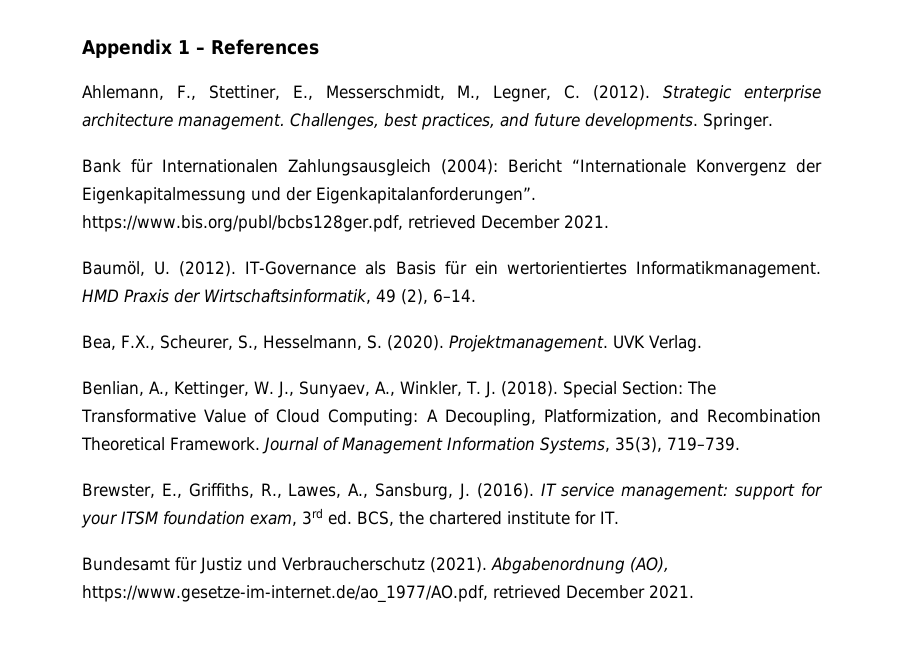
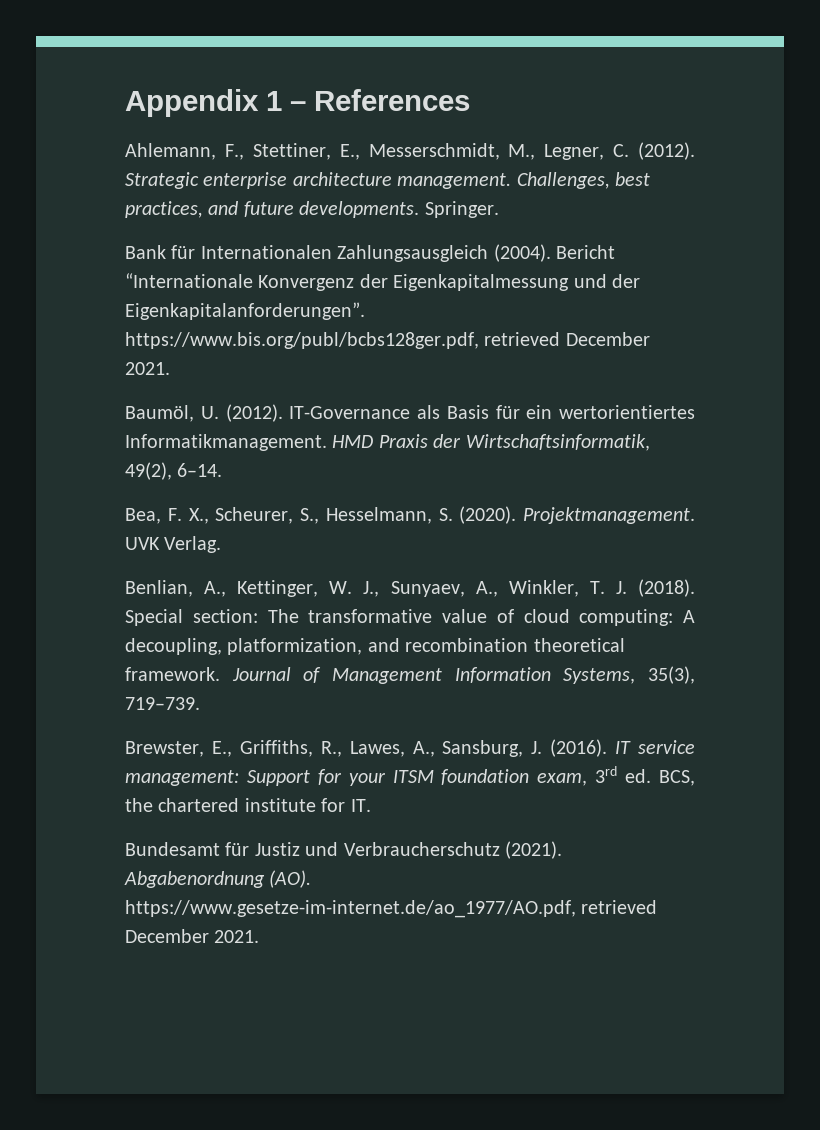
[441,159,499,175] (2004): -> [493,244,551,262] (2004).
[376,289,428,305] 49 (2), -> [125,462,172,480] 49(2),
[121,335,155,350] F.X., -> [167,508,209,524] F. X.,
[621,381,716,395] [81,409,822,426] [81,437,260,451] Section: The Transformative Value of Cloud Computing: A Decoupling, Platformization, and Recombination Theoretical Framework. -> [192,609,695,626] [125,638,625,655] [125,667,220,681] section: The transformative value of cloud computing: A decoupling, platformization, and recombination theoretical framework.
[735,484,796,500] support -> [246,770,310,786] Support
[629,557,669,573] (AO), -> [269,870,312,888] (AO).

